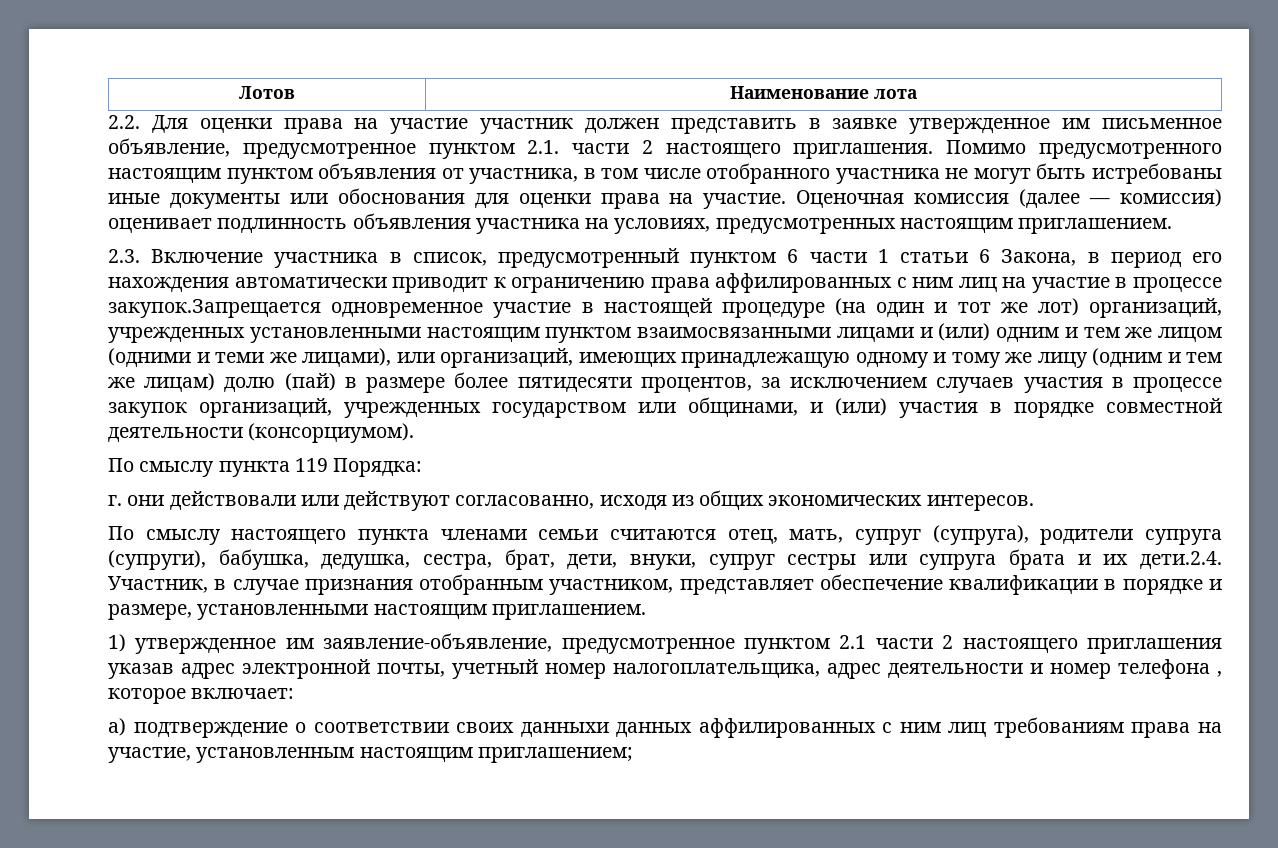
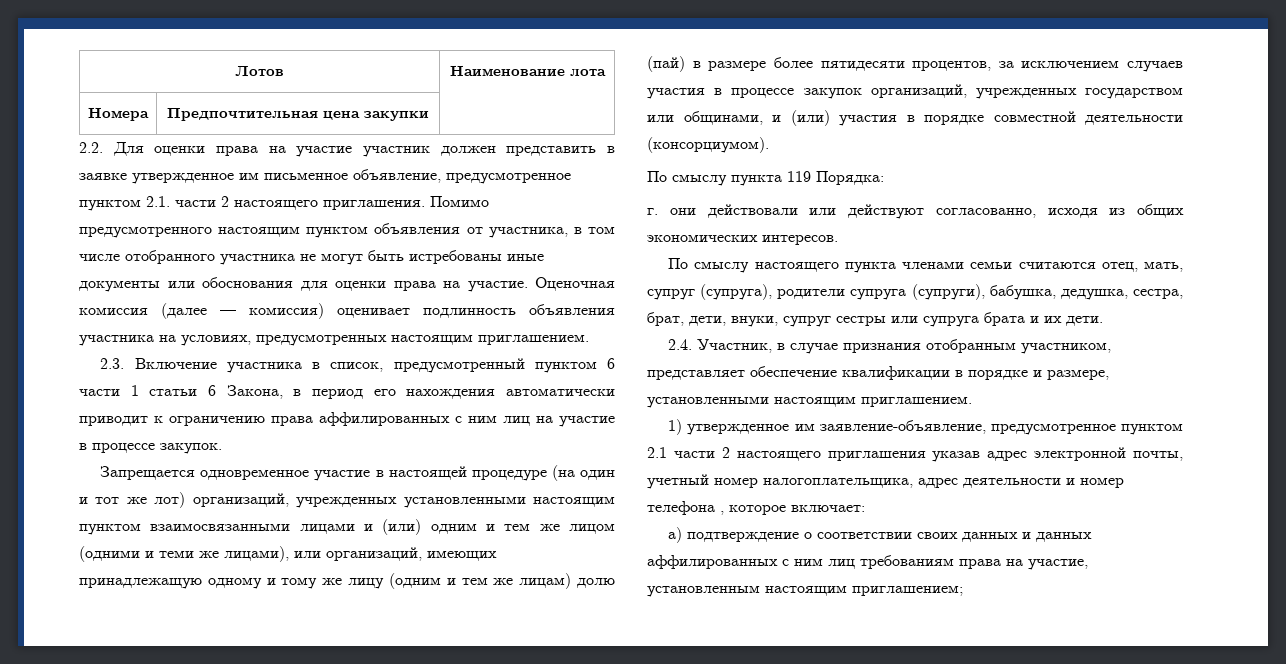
(917, 94) none -> [88,107,149,121] [167,108,429,121] // Номера | Предпочтительная цена закупки |
[108,299,321,318] закупок.Запрещается -> [160,443,222,454] [100,466,196,480] закупок. // Запрещается
[1139,551,1222,569] дети.2.4. -> [1066,316,1103,326] [668,339,693,350] дети. // 2.4.
[520,722,609,737] данныхи -> [962,532,1032,542] данных и

